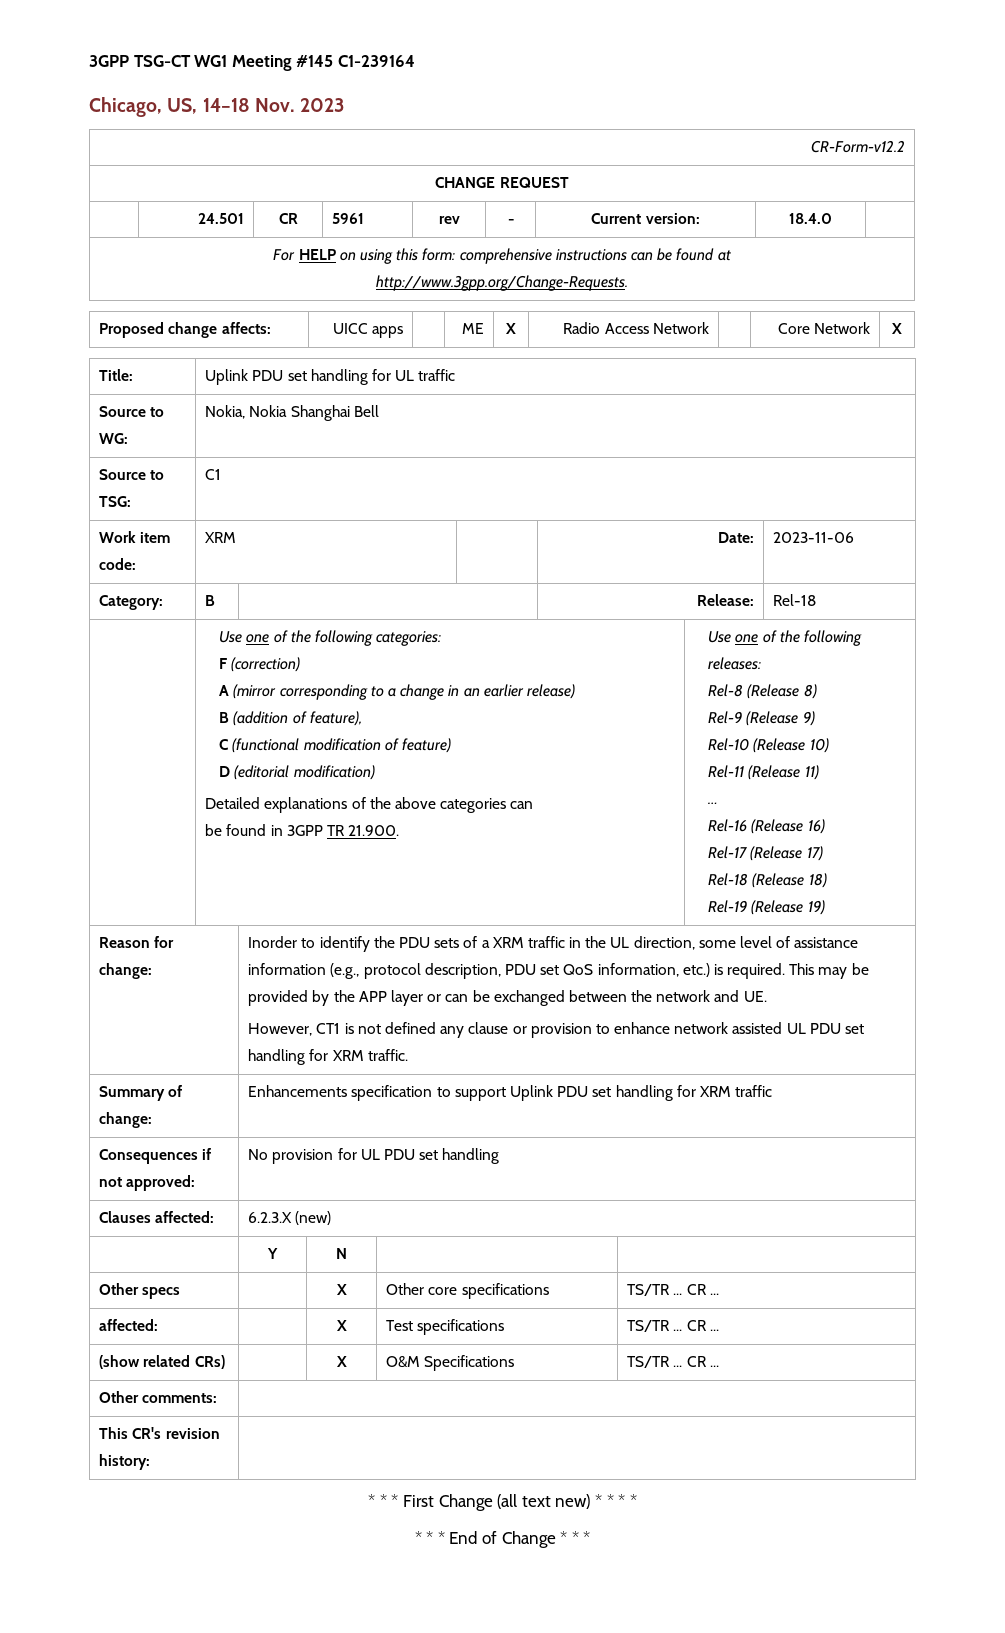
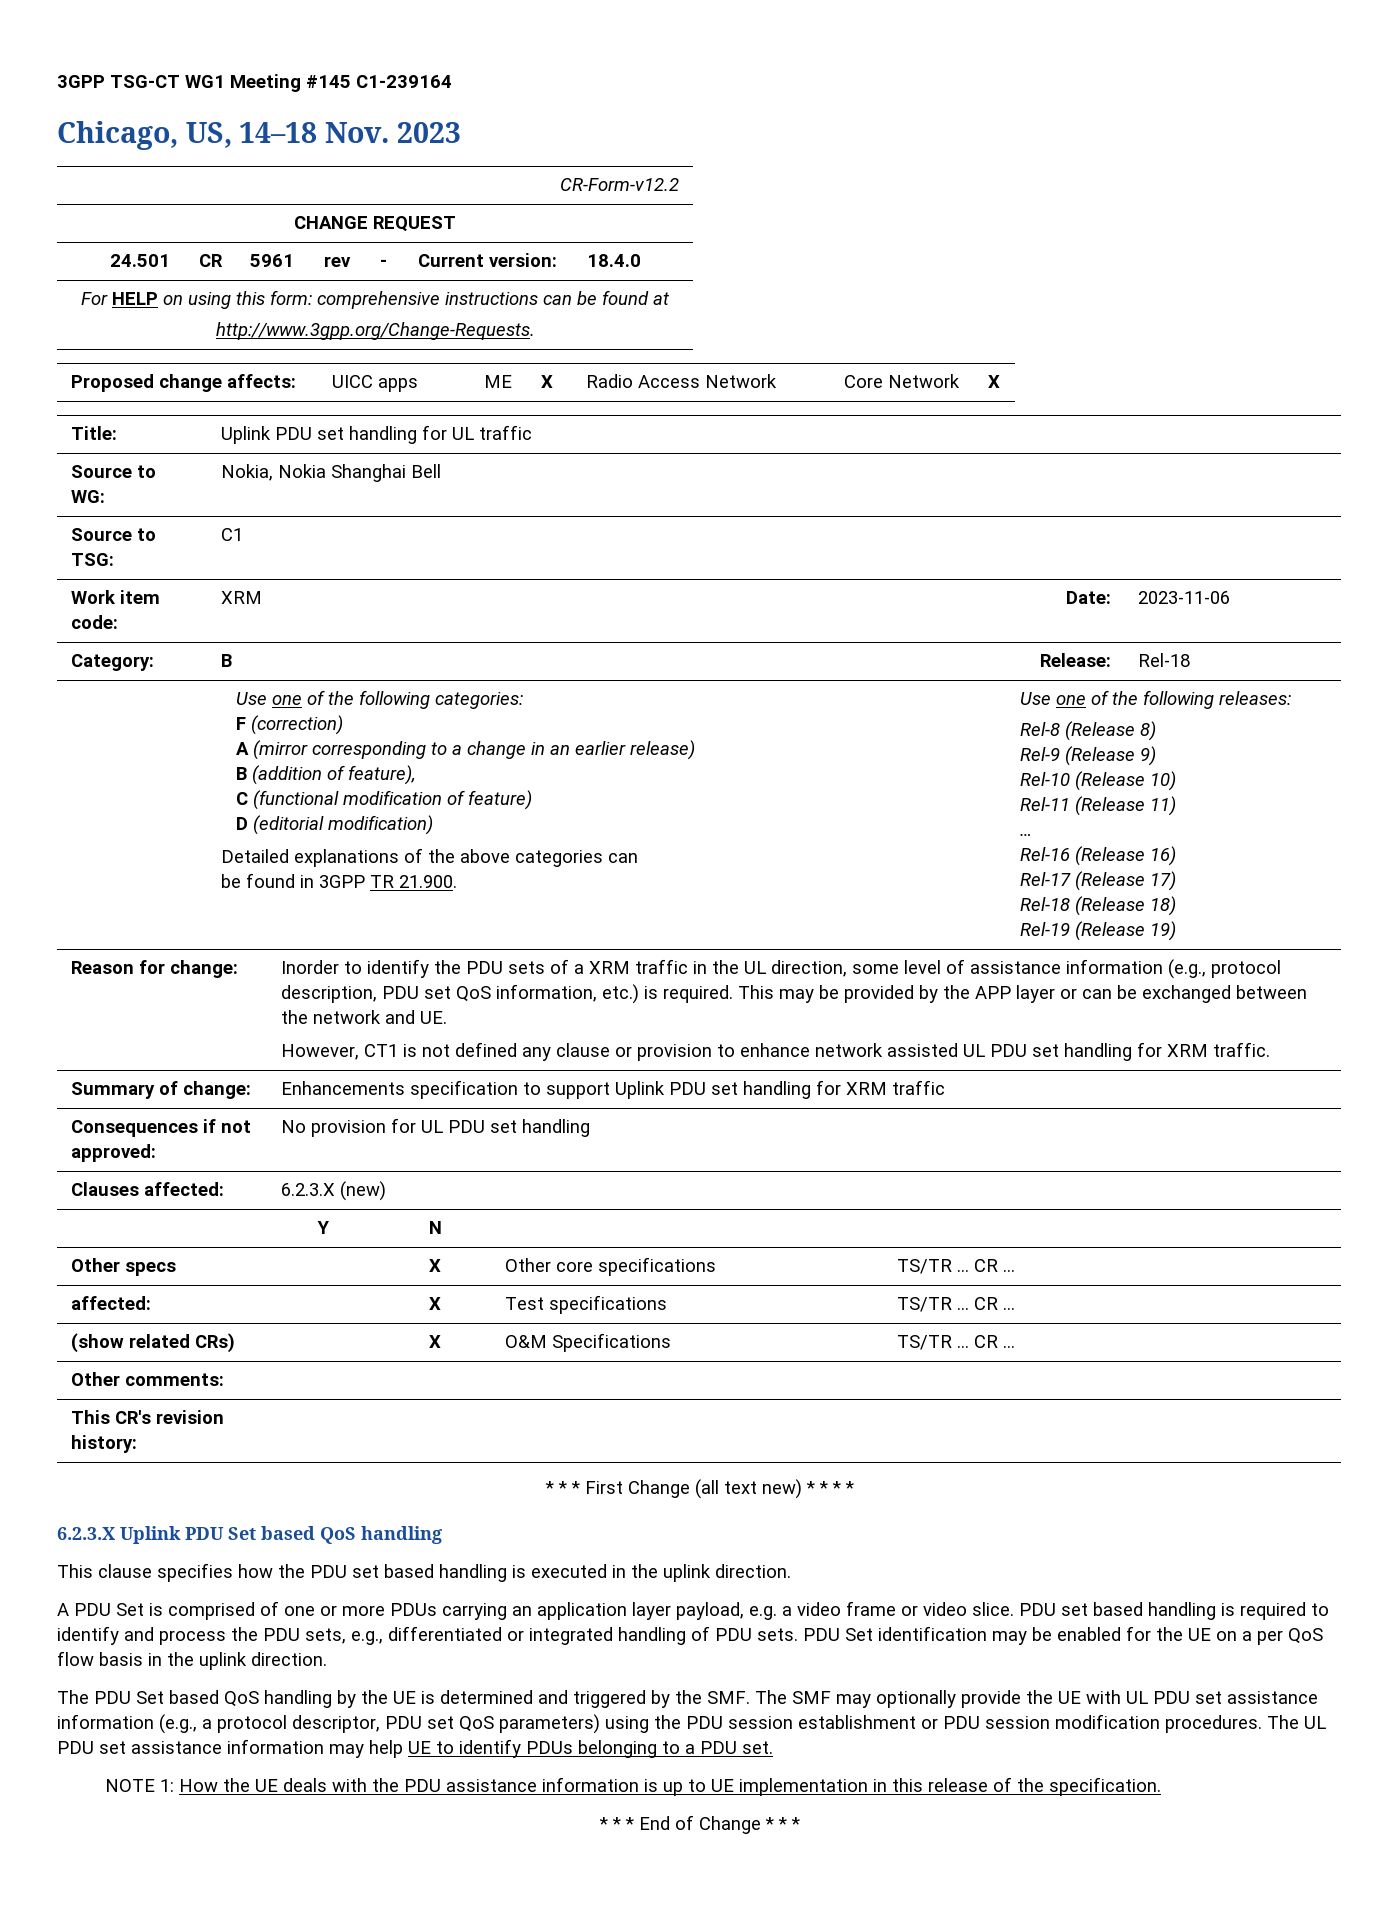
(637, 1500) none -> [57,1526,442,1544] [57,1563,791,1582] [57,1601,1329,1620] [57,1626,1323,1645] [57,1651,327,1670] [57,1690,1318,1708] [57,1714,1326,1734] [57,1739,773,1758] [105,1777,1162,1796] // 6.2.3.X Uplink PDU Set based QoS handling // This clause specifies how the PDU set based handling is executed in the uplink direction. // A PDU Set is comprised of one or more PDUs carrying an application layer payload, e.g. a video frame or video slice. PDU set based handling is required to identify and process the PDU sets, e.g., differentiated or integrated handling of PDU sets. PDU Set identification may be enabled for the UE on a per QoS flow basis in the uplink direction. // The PDU Set based QoS handling by the UE is determined and triggered by the SMF. The SMF may optionally provide the UE with UL PDU set assistance information (e.g., a protocol descriptor, PDU set QoS parameters) using the PDU session establishment or PDU session modification procedures. The UL PDU set assistance information may help UE to identify PDUs belonging to a PDU set. // NOTE 1: How the UE deals with the PDU assistance information is up to UE implementation in this release of the specification.

